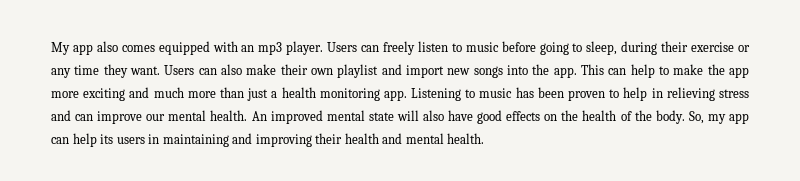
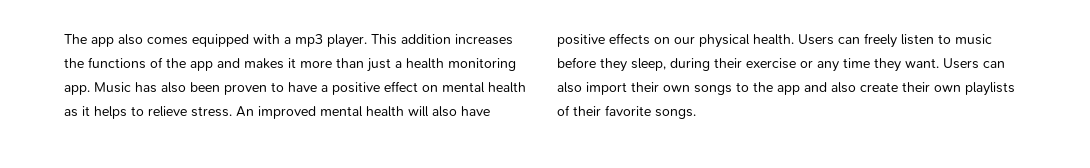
[51,42,70,55] My -> [64,34,87,44] The
[241,45,255,52] an -> [284,37,291,44] a
(324, 48) none -> [371,34,513,45] [64,57,516,72] [64,81,526,95] [64,106,490,119] [557,33,794,48] This addition increases the functions of the app and makes it more than just a health monitoring app. Music has also been proven to have a positive effect on mental health as it helps to relieve stress. An improved mental health will also have positive effects on our physical health.
[539,42,583,55] going to -> [600,58,627,72] they
[246,64,750,78] [51,87,749,101] [51,110,749,124] [51,133,485,147] make their own playlist and import new songs into the app. This can help to make the app more exciting and much more than just a health monitoring app. Listening to music has been proven to help in relieving stress and can improve our mental health. An improved mental state will also have good effects on the health of the body. So, my app can help its users in maintaining and improving their health and mental health. -> [586,82,1015,96] [557,105,696,119] import their own songs to the app and also create their own playlists of their favorite songs.

